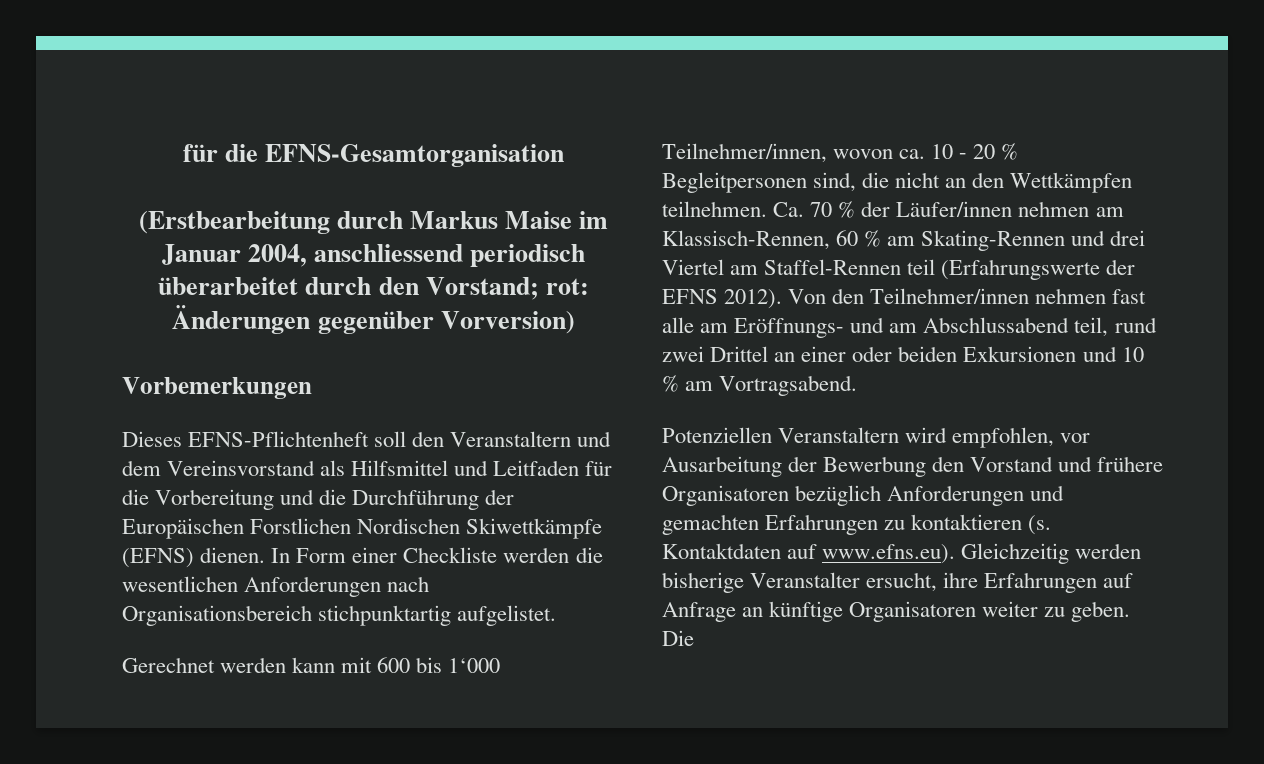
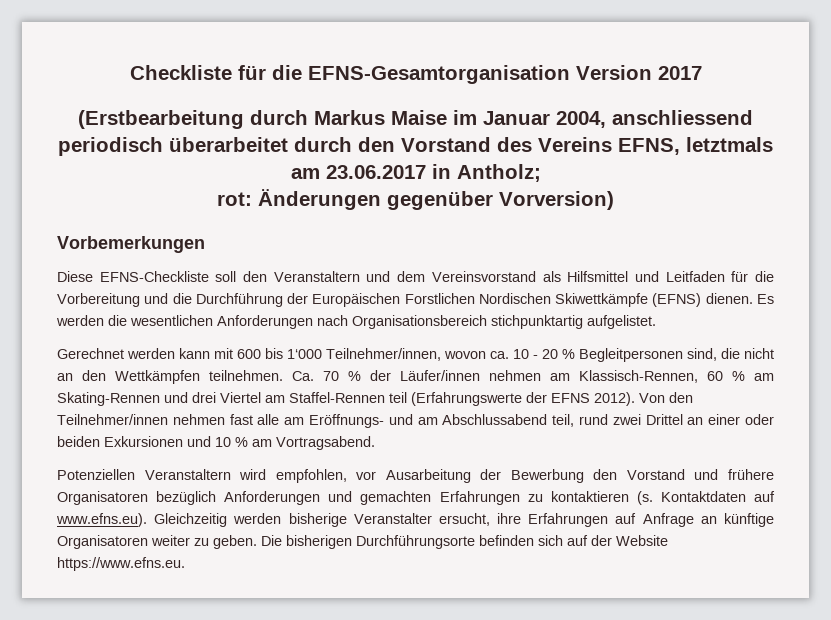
(182, 153) none -> [129,65,232,80] Checkliste
(565, 155) none -> [575,65,702,80] Version 2017
[425,277,539,300] Vorstand; -> [401,137,773,155] [290,164,541,182] Vorstand des Vereins EFNS, letztmals am 23.06.2017 in Antholz; //
[122,431,370,447] Dieses EFNS-Pflichtenheft -> [57,271,209,282] Diese EFNS-Checkliste
[271,547,498,563] In Form einer Checkliste -> [756,294,774,304] Es
(694, 638) none -> [286,535,668,549] [57,557,185,571] bisherigen Durchführungsorte befinden sich auf der Website https://www.efns.eu.

